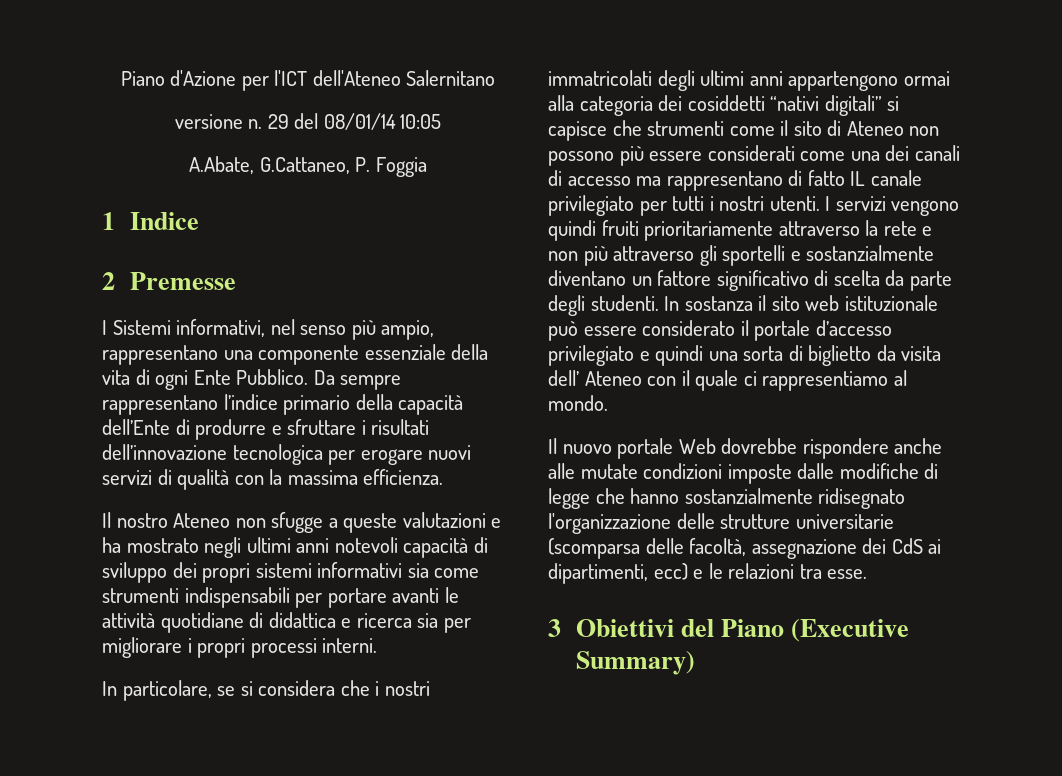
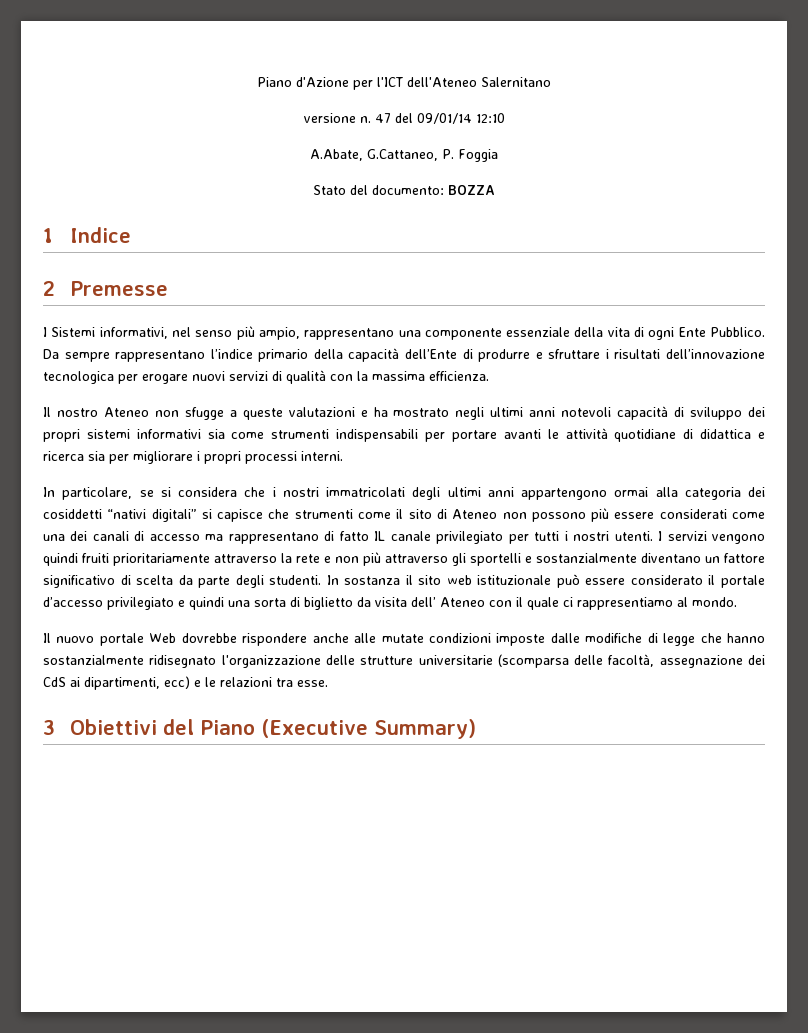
[267,113,442,130] 29 del 08/01/14 10:05 -> [374,113,505,124] 47 del 09/01/14 12:10
(427, 167) none -> [313,185,495,195] // Stato del documento: BOZZA

